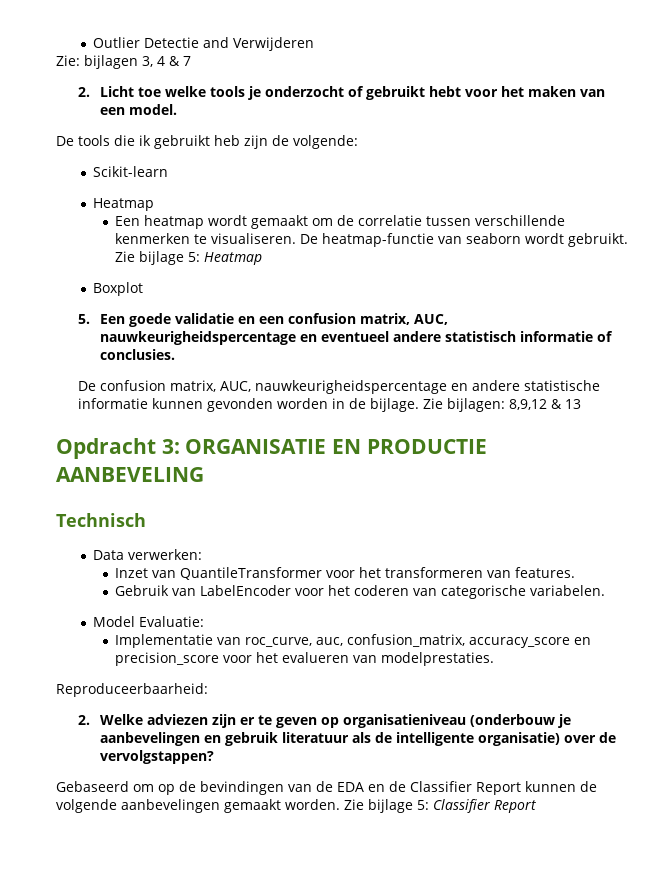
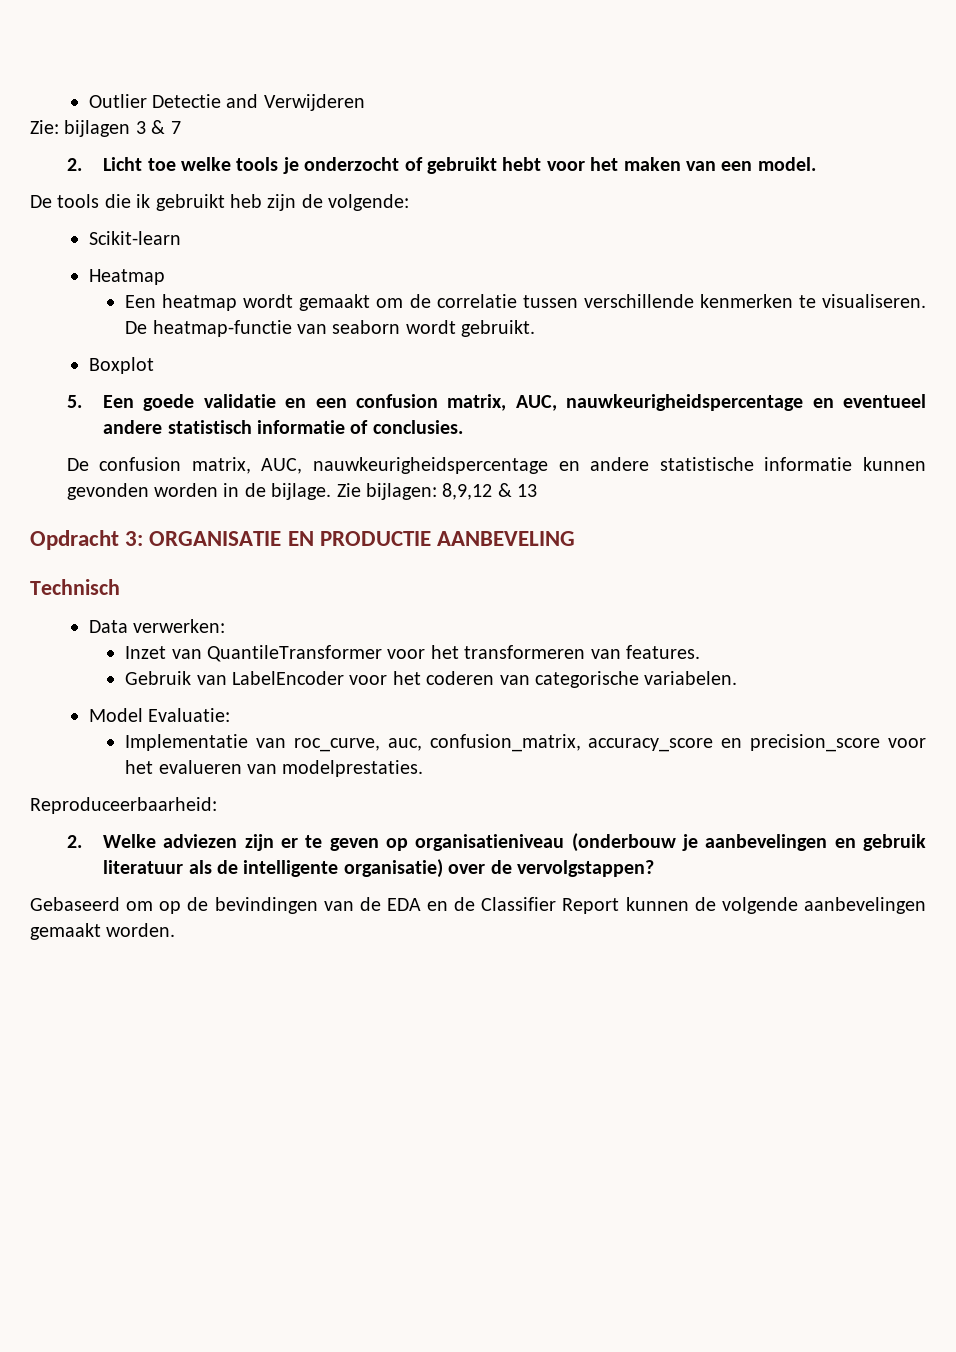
[142,56,165,67] 3, 4 -> [135,121,146,134] 3
[115,251,263,265] Zie bijlage 5: Heatmap -> (536, 328) none
[344,799,536,813] Zie bijlage 5: Classifier Report -> (176, 930) none

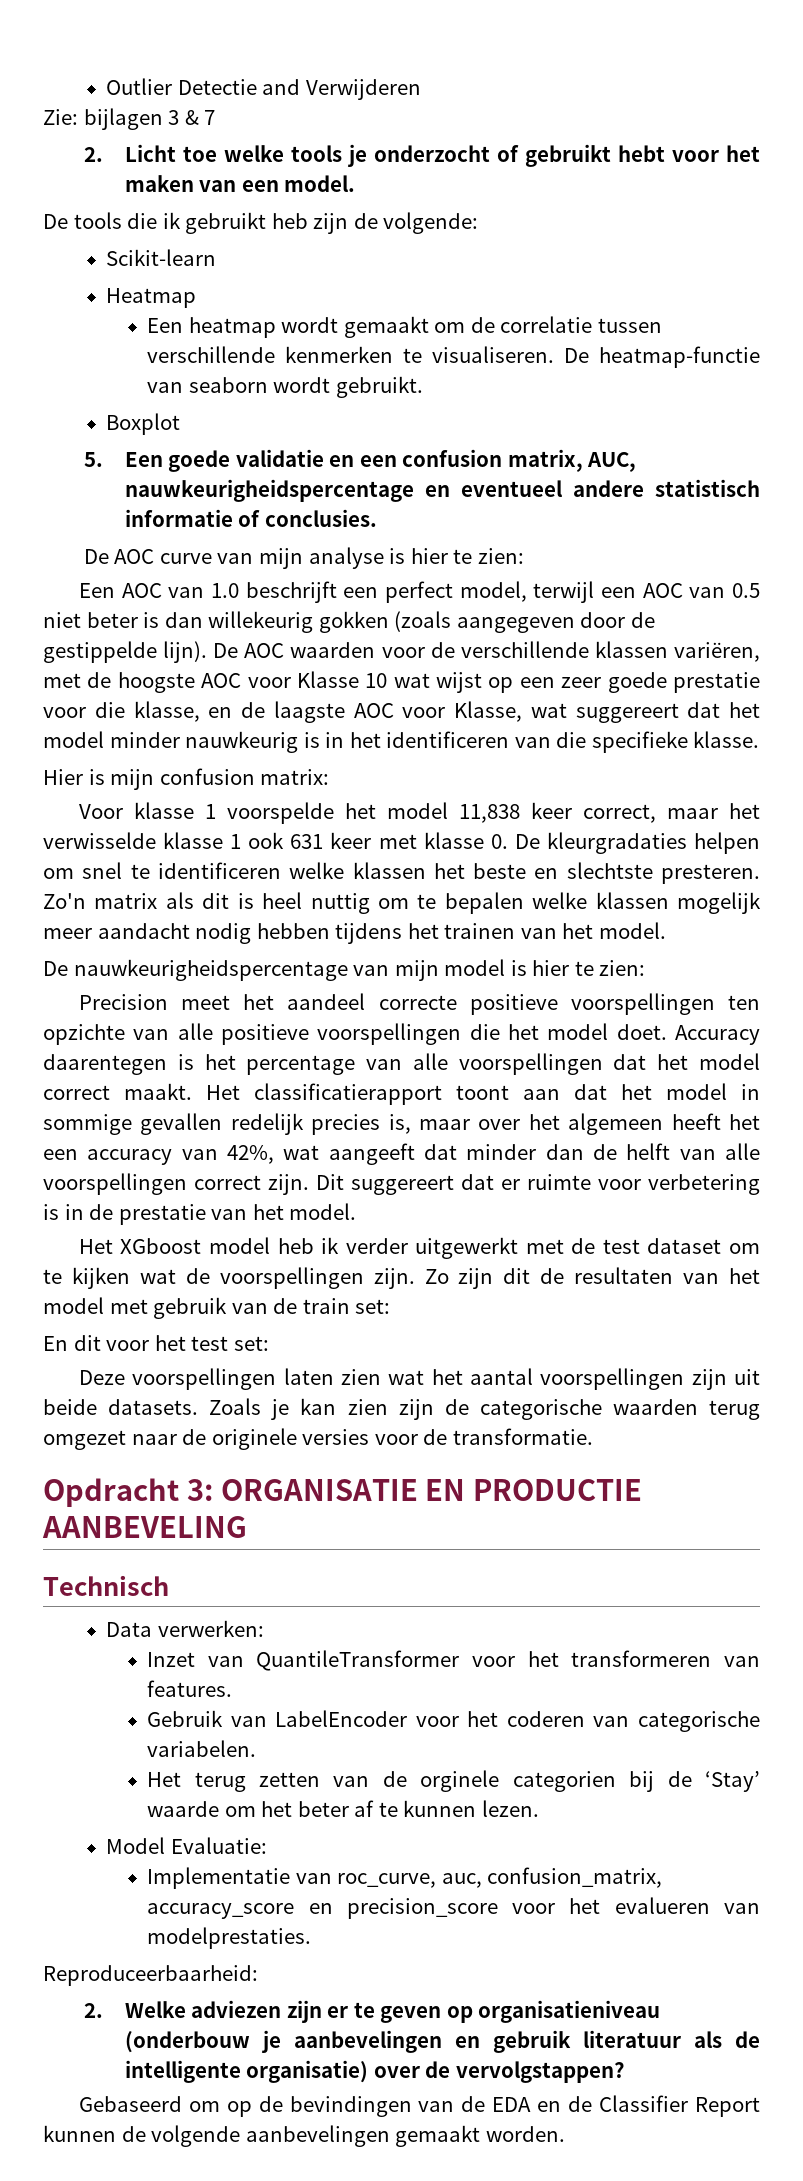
[99,457,926,474] [66,483,538,500] confusion matrix, AUC, nauwkeurigheidspercentage en andere statistische informatie kunnen gevonden worden in de bijlage. Zie bijlagen: 8,9,12 & 13 -> [114,547,524,569] [78,581,760,603] [43,611,655,633] [43,641,760,663] [43,671,761,693] [43,701,760,723] [43,731,760,753] [43,768,330,790] [78,802,760,824] [43,832,760,854] [43,862,760,884] [43,892,761,914] [43,922,666,944] [43,959,646,981] [78,993,760,1015] [43,1023,760,1045] [43,1053,761,1075] [43,1083,760,1105] [43,1113,760,1135] [43,1143,761,1165] [43,1173,760,1195] [43,1203,357,1225] [78,1237,760,1259] [43,1267,760,1289] [43,1297,391,1319] [43,1335,269,1351] [78,1368,760,1390] [43,1398,761,1420] [43,1428,593,1450] AOC curve van mijn analyse is hier te zien: // Een AOC van 1.0 beschrijft een perfect model, terwijl een AOC van 0.5 niet beter is dan willekeurig gokken (zoals aangegeven door de gestippelde lijn). De AOC waarden voor de verschillende klassen variëren, met de hoogste AOC voor Klasse 10 wat wijst op een zeer goede prestatie voor die klasse, en de laagste AOC voor Klasse, wat suggereert dat het model minder nauwkeurig is in het identificeren van die specifieke klasse. // Hier is mijn confusion matrix: // Voor klasse 1 voorspelde het model 11,838 keer correct, maar het verwisselde klasse 1 ook 631 keer met klasse 0. De kleurgradaties helpen om snel te identificeren welke klassen het beste en slechtste presteren. Zo'n matrix als dit is heel nuttig om te bepalen welke klassen mogelijk meer aandacht nodig hebben tijdens het trainen van het model. // De nauwkeurigheidspercentage van mijn model is hier te zien: // Precision meet het aandeel correcte positieve voorspellingen ten opzichte van alle positieve voorspellingen die het model doet. Accuracy daarentegen is het percentage van alle voorspellingen dat het model correct maakt. Het classificatierapport toont aan dat het model in sommige gevallen redelijk precies is, maar over het algemeen heeft het een accuracy van 42%, wat aangeeft dat minder dan de helft van alle voorspellingen correct zijn. Dit suggereert dat er ruimte voor verbetering is in de prestatie van het model. // Het XGboost model heb ik verder uitgewerkt met de test dataset om te kijken wat de voorspellingen zijn. Zo zijn dit de resultaten van het model met gebruik van de train set: // En dit voor het test set: // Deze voorspellingen laten zien wat het aantal voorspellingen zijn uit beide datasets. Zoals je kan zien zijn de categorische waarden terug omgezet naar de originele versies voor de transformatie.
(738, 678) none -> [147,1770,761,1792] [147,1800,539,1817] // Het terug zetten van de orginele categorien bij de ‘Stay’ waarde om het beter af te kunnen lezen.

